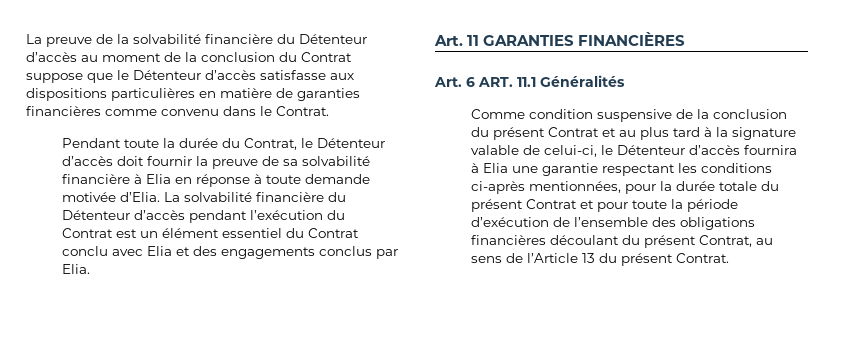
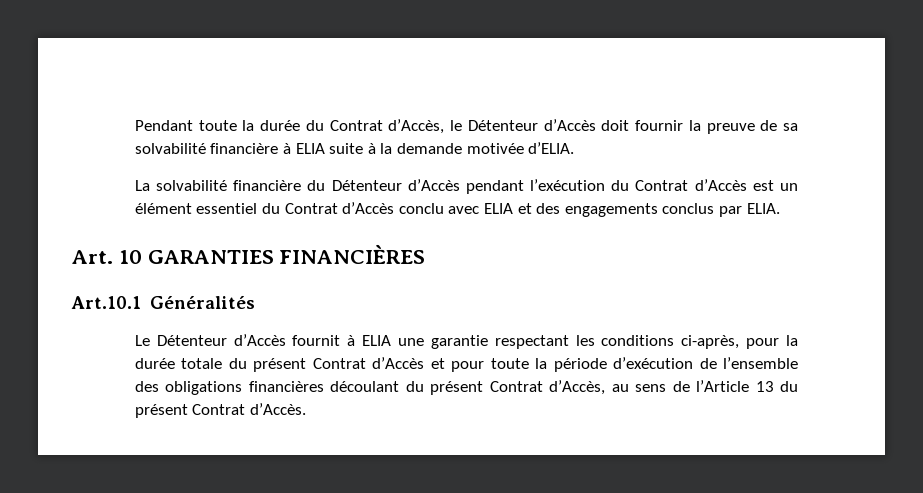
[26,34,367,47] [26,52,352,62] [26,70,354,83] [26,88,360,101] [26,106,329,116] La preuve de la solvabilité financière du Détenteur d’accès au moment de la conclusion du Contrat suppose que le Détenteur d’accès satisfasse aux dispositions particulières en matière de garanties financières comme convenu dans le Contrat. // -> (134, 125) none
[244,138,386,150] [62,156,114,166] Contrat, le Détenteur d’accès -> [329,119,596,134] Contrat d’Accès, le Détenteur d’Accès
[146,174,302,187] Elia en réponse à toute -> [295,143,393,154] ELIA suite à la
[120,192,161,202] d’Elia. -> [528,142,575,154] d’ELIA. //
[134,210,186,220] d’accès -> [407,179,460,191] d’Accès
(114, 233) none -> [694,179,747,191] d’Accès
(360, 233) none -> [342,202,395,214] d’Accès
[147,246,173,256] Elia -> [484,203,514,214] ELIA
[62,264,91,274] [434,35,480,46] Elia. // Art. 11 -> [746,203,780,214] [72,250,142,264] ELIA. // Art. 10
[434,75,625,87] [471,109,788,122] [471,127,797,140] [471,145,798,157] [471,163,509,173] Art. 6 ART. 11.1 Généralités // Comme condition suspensive de la conclusion du présent Contrat et au plus tard à la signature valable de celui-ci, le Détenteur d’accès fournira à Elia -> [71,295,255,309] [134,334,392,346] Art.10.1 Généralités // Le Détenteur d’Accès fournit à ELIA
[471,181,622,194] ci-après mentionnées, -> [681,335,740,349] ci-après,
(578, 204) none -> [372,357,425,369] d’Accès
[699,235,753,247] Contrat, -> [489,380,606,395] Contrat d’Accès,
[676,253,730,263] Contrat. -> [192,403,307,415] Contrat d’Accès.

